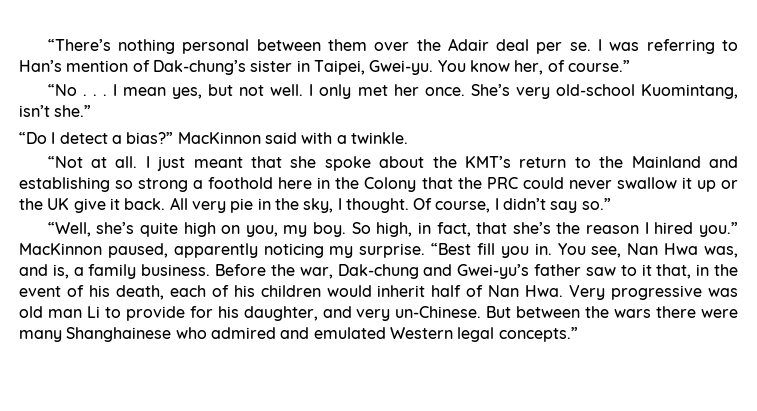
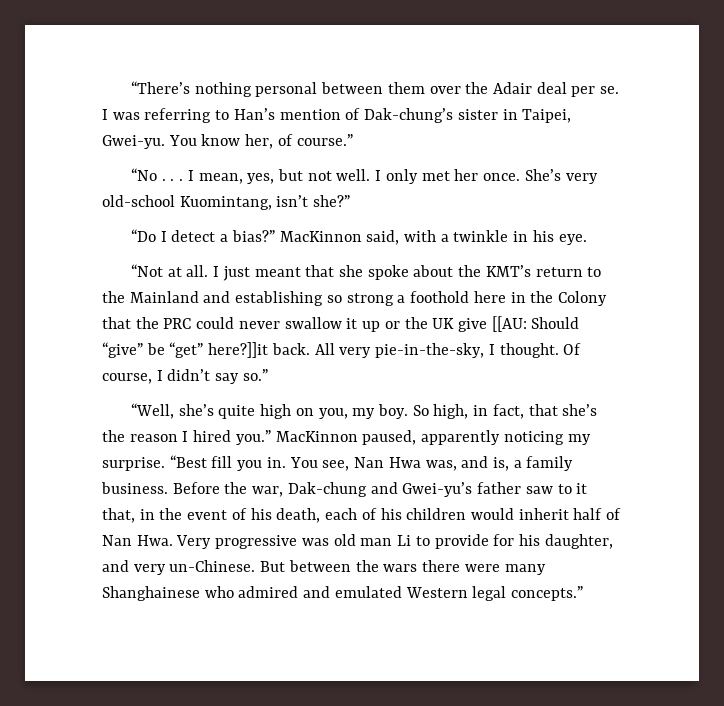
[123,87,167,96] mean -> [198,173,243,184] mean,
[54,105,92,117] she.” -> [313,195,351,207] she?”
[264,132,297,144] said -> [366,230,400,245] said,
[350,132,408,144] twinkle. -> [453,230,587,245] twinkle in his eye.
[109,197,334,213] it back. All very pie in the sky, -> [491,316,580,332] [102,342,485,358] [[AU: Should “give” be “get” here?]]it back. All very pie-in-the-sky,

